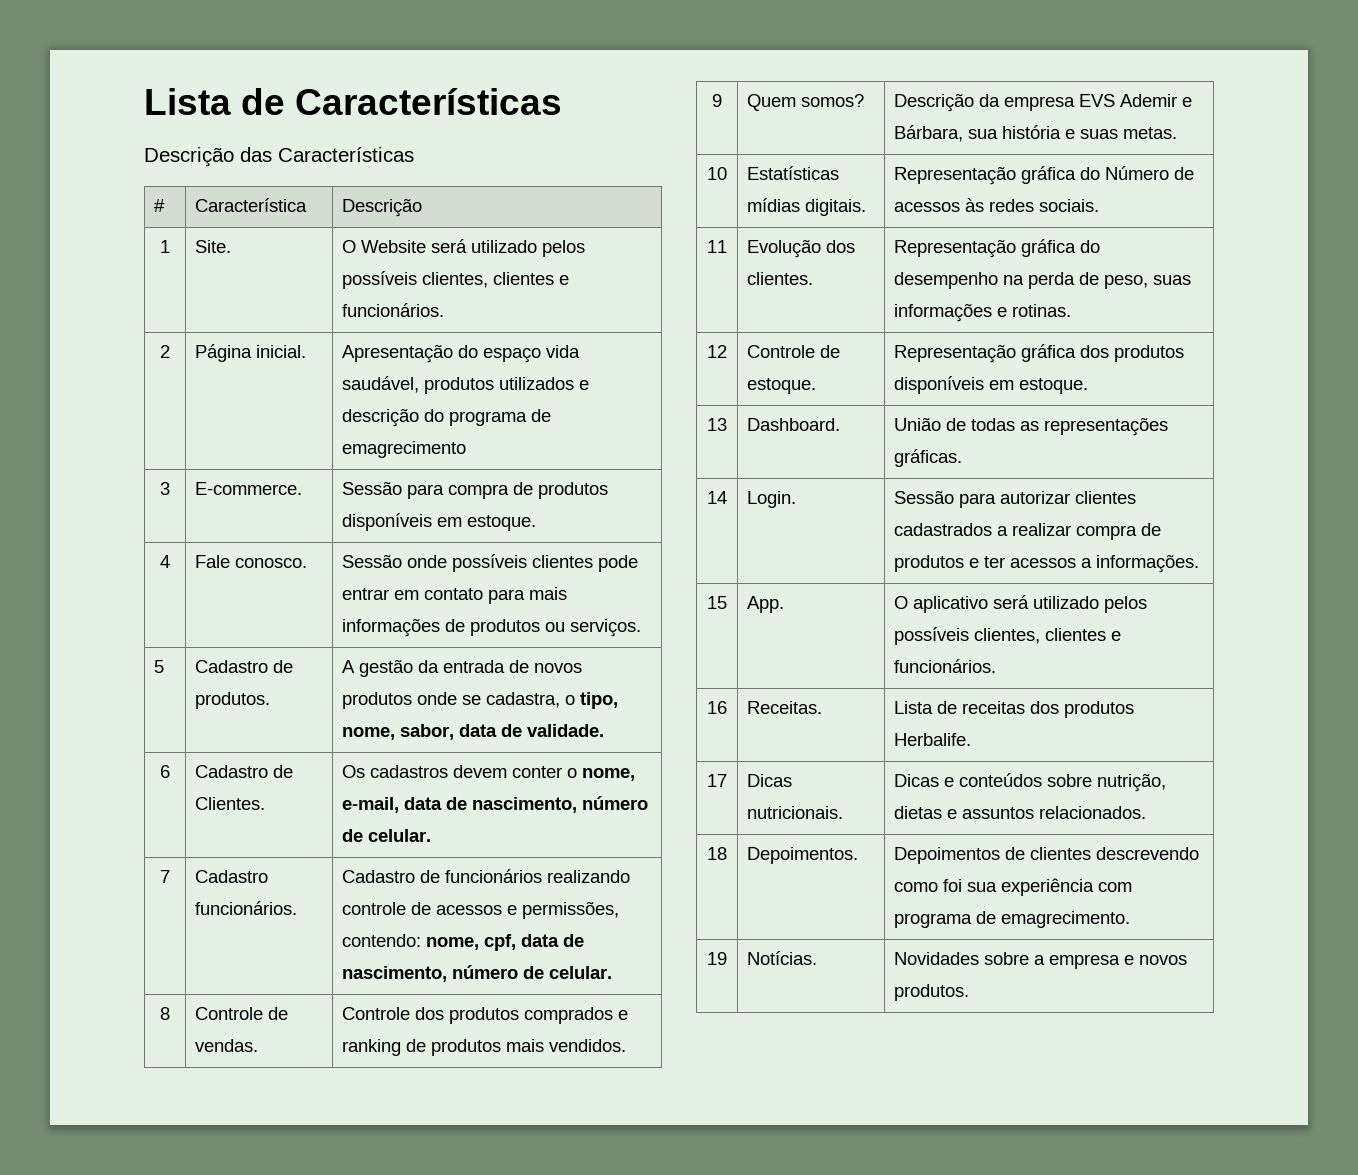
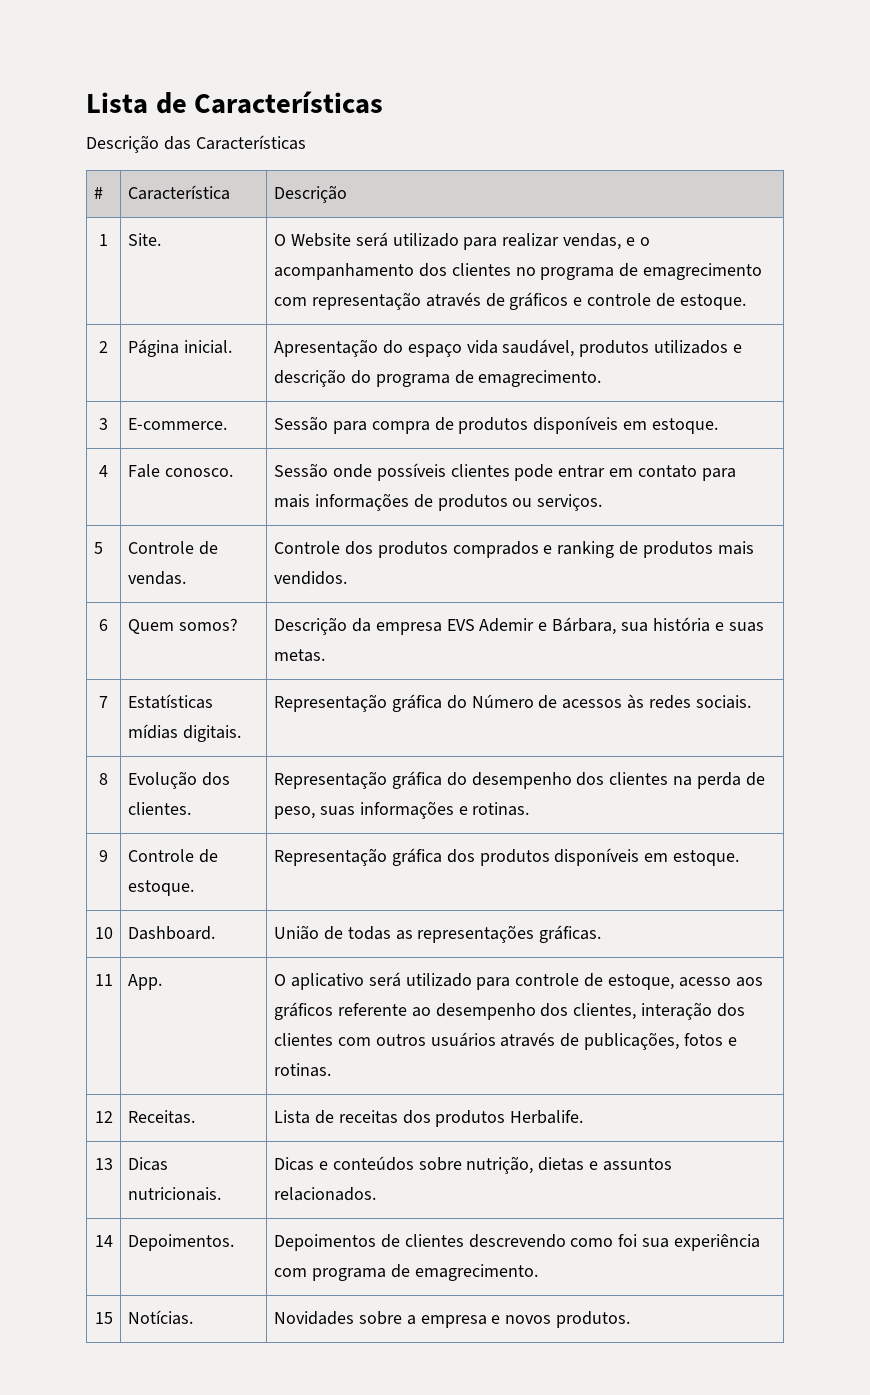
[542,240,586,257] [342,271,570,289] [342,303,445,317] pelos possíveis clientes, clientes e funcionários. -> [463,233,650,250] [273,263,763,280] [273,292,746,310] para realizar vendas, e o acompanhamento dos clientes no programa de emagrecimento com representação através de gráficos e controle de estoque.
[342,441,467,458] emagrecimento -> [478,370,602,387] emagrecimento.
[195,660,294,673] [195,692,271,709] [342,659,583,677] [342,692,619,709] [342,724,605,740] [160,765,170,778] [195,765,294,778] [195,797,266,810] [342,765,636,781] [342,796,649,813] [342,829,432,842] [160,870,170,883] [195,870,269,883] [195,901,298,915] [342,869,631,883] [342,901,620,919] [342,934,585,951] [342,965,613,982] [160,1007,170,1020] | Cadastro de produtos. | A gestão da entrada de novos produtos onde se cadastra, o tipo, nome, sabor, data de validade. // 6 | Cadastro de Clientes. | Os cadastros devem conter o nome, e-mail, data de nascimento, número de celular. // 7 | Cadastro funcionários. | Cadastro de funcionários realizando controle de acessos e permissões, contendo: nome, cpf, data de nascimento, número de celular. // 8 -> (103, 548) none
[712,94,722,107] 9 -> [99,619,108,631] 6
[707,167,727,180] 10 -> [99,696,108,708] 7
[707,240,727,253] 11 -> [99,773,108,785] 8
(999, 280) none -> [576,772,669,786] dos clientes
[707,345,727,358] 12 -> [99,850,108,862] 9
[707,418,727,431] 13 -> [94,927,113,939] 10
[707,491,727,504] [747,491,797,508] [894,490,1137,508] [894,523,1162,540] [894,554,1200,573] [707,596,727,609] 14 | Login. | Sessão para autorizar clientes cadastrados a realizar compra de produtos e ter acessos a informações. // 15 -> [94,974,113,986] 11
[1104,596,1148,613] [894,627,1122,645] [894,659,997,673] [707,701,727,714] pelos possíveis clientes, clientes e funcionários. // 16 -> [476,973,763,990] [273,1002,746,1020] [273,1032,737,1050] [273,1063,331,1077] [94,1111,113,1123] para controle de estoque, acesso aos gráficos referente ao desempenho dos clientes, interação dos clientes com outros usuários através de publicações, fotos e rotinas. // 12
[707,774,727,787] 17 -> [94,1158,113,1170] 13
[707,847,727,860] 18 -> [94,1235,113,1247] 14
[707,952,727,965] 19 -> [94,1312,113,1324] 15

